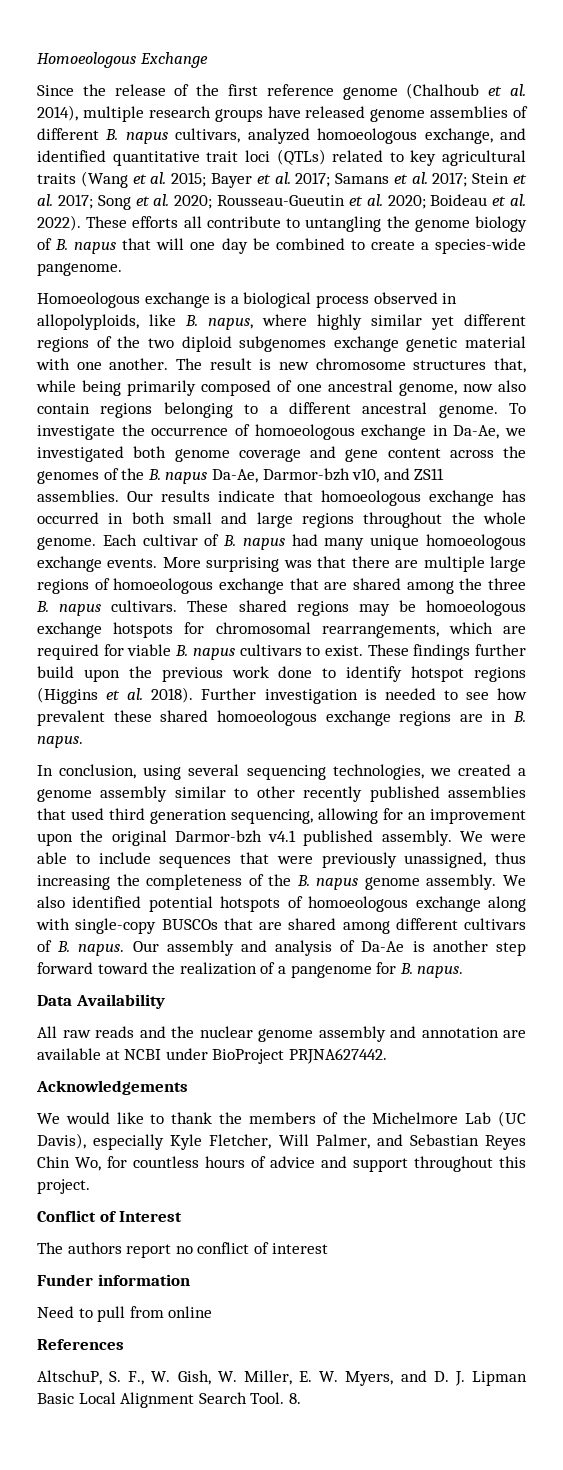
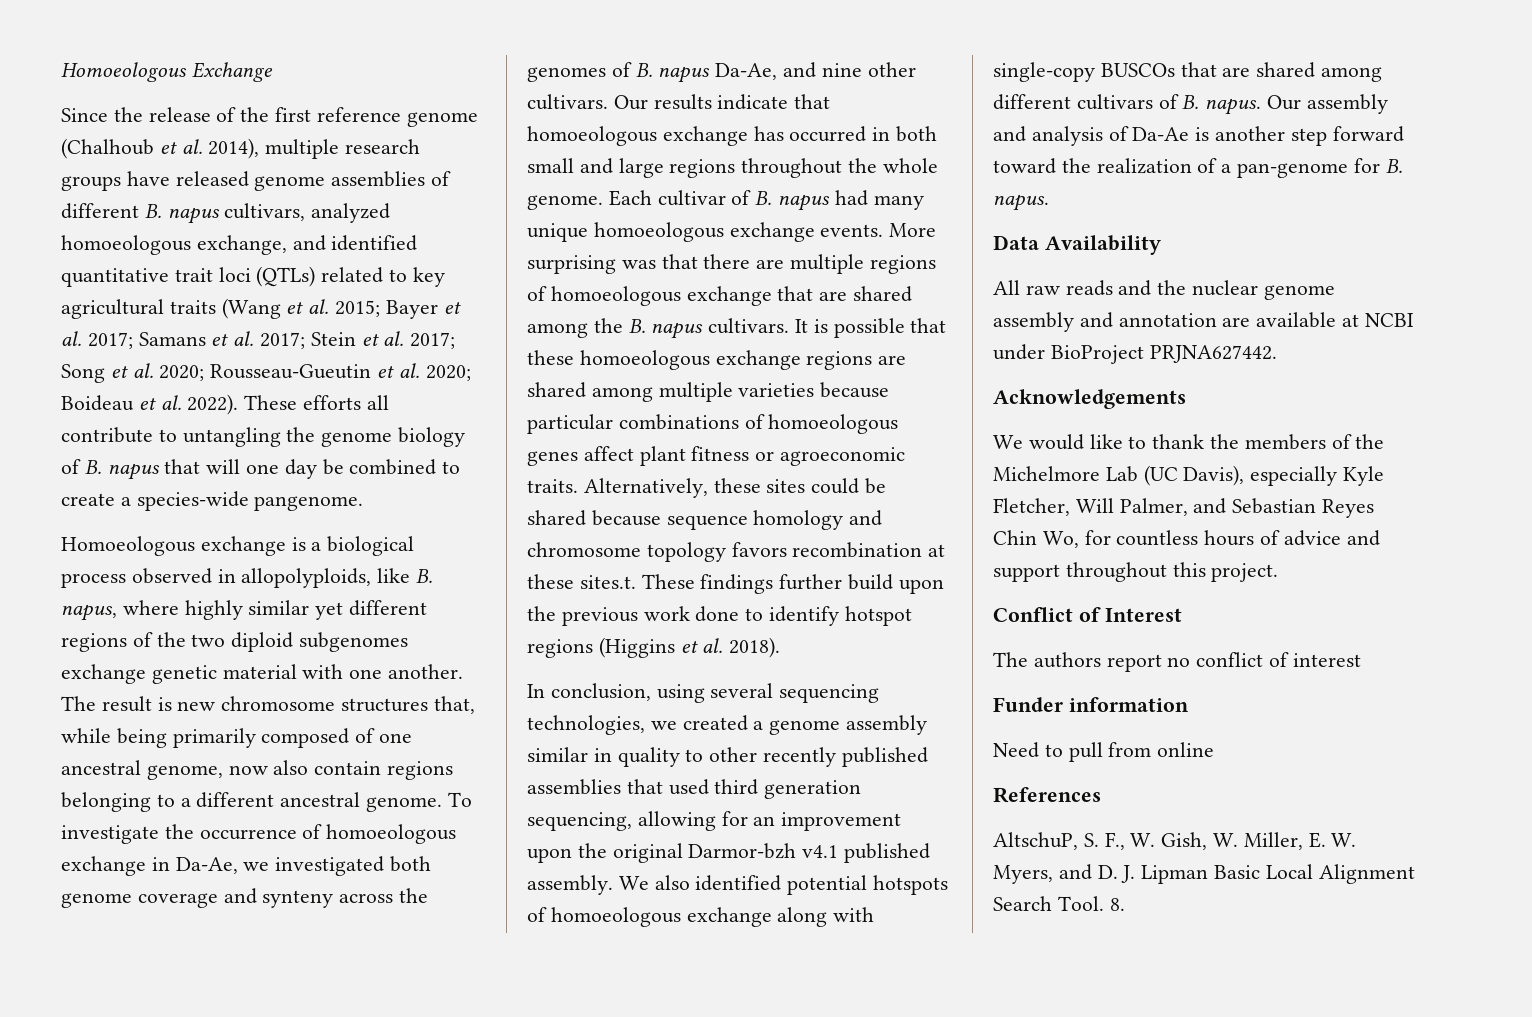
[345,448,441,462] gene content -> [262,890,334,908] synteny
[121,468,145,480] the -> (632, 69) none
[262,468,445,483] [37,490,119,502] Darmor-bzh v10, and ZS11 assemblies. -> [783,62,916,78] [527,94,608,110] and nine other cultivars.
[490,556,527,572] large -> (865, 264) none
[488,578,526,590] three -> (623, 325) none
[187,600,526,616] [37,622,526,638] [37,644,363,660] These shared regions may be homoeologous exchange hotspots for chromosomal rearrangements, which are required for viable B. napus cultivars to exist. -> [795,318,947,338] [527,350,907,370] [527,382,890,402] [527,414,899,434] [527,446,906,466] [527,478,887,498] [527,510,883,530] [527,542,946,562] [527,574,636,589] It is possible that these homoeologous exchange regions are shared among multiple varieties because particular combinations of homoeologous genes affect plant fitness or agroeconomic traits. Alternatively, these sites could be shared because sequence homology and chromosome topology favors recombination at these sites.t.
[201,688,528,704] [37,710,526,726] [37,736,83,748] Further investigation is needed to see how prevalent these shared homoeologous exchange regions are in B. napus. -> (781, 647) none
(226, 792) none -> [593,747,680,767] in quality
[490,834,526,842] [37,852,526,868] [37,874,526,890] were able to include sequences that were previously unassigned, thus increasing the completeness of the B. napus genome assembly. We -> (649, 883) none
[290,965,372,978] pangenome -> [1237,163,1349,178] pan-genome

